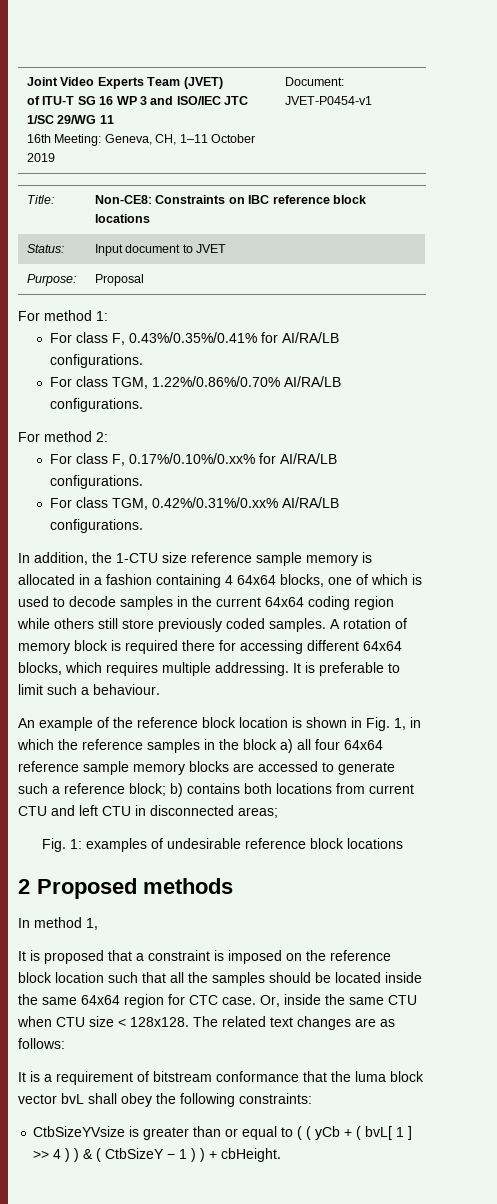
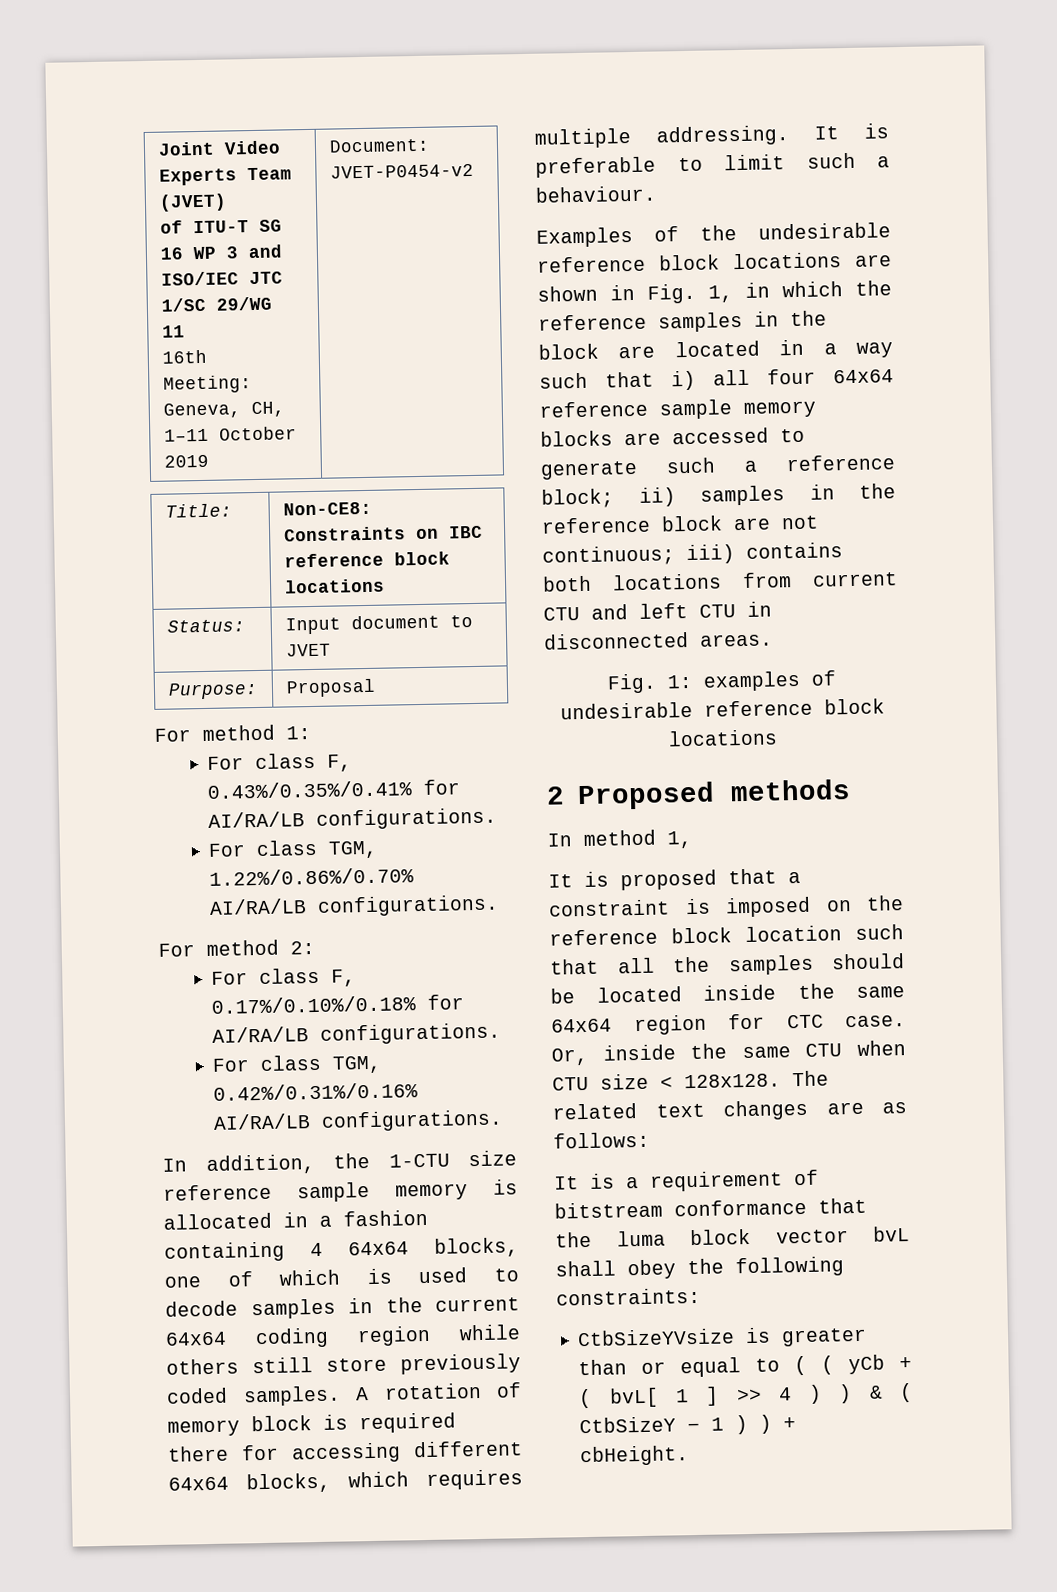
[285,96,373,105] JVET-P0454-v1 -> [329,163,474,179] JVET-P0454-v2
[129,453,338,464] [50,475,144,489] [50,497,279,510] 0.17%/0.10%/0.xx% for AI/RA/LB configurations. // For class TGM, 0.42%/0.31%/0.xx% -> [211,994,465,1014] [212,1022,502,1045] [212,1054,383,1074] [213,1082,419,1101] 0.17%/0.10%/0.18% for AI/RA/LB configurations. // For class TGM, 0.42%/0.31%/0.16%
[18,717,93,731] An example -> [536,226,633,248] Examples
[137,717,302,728] reference block location is -> [758,222,891,240] [537,252,892,273] undesirable reference block locations are
[280,739,293,753] a) -> [618,339,893,359] [539,370,696,391] are located in a way such that i)
[170,783,183,797] b) -> [638,483,896,507] [541,515,819,534] [542,544,735,567] ii) samples in the reference block are not continuous; iii)
[238,807,278,818] areas; -> [700,633,773,647] areas.

